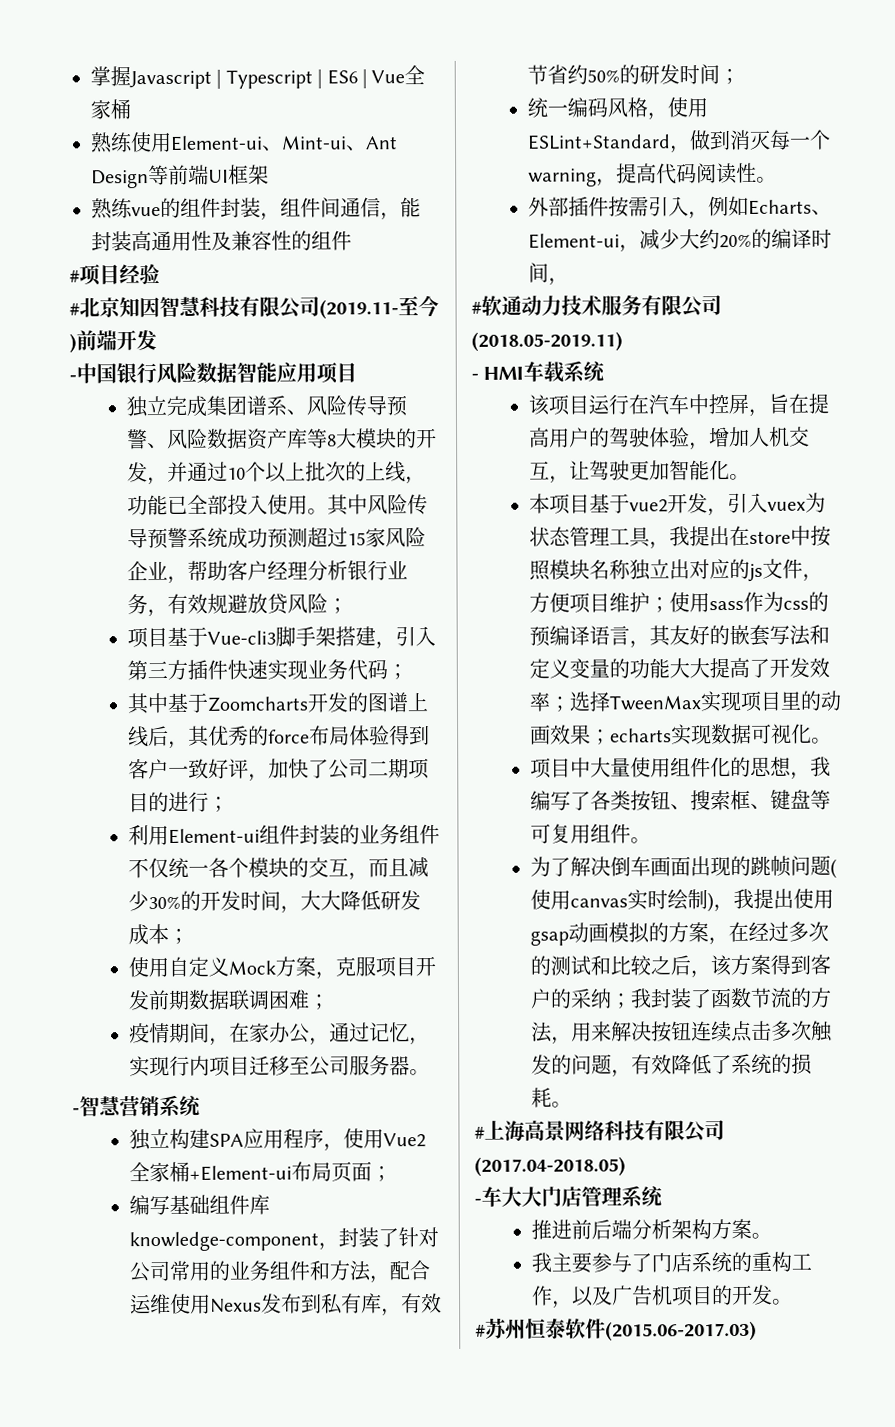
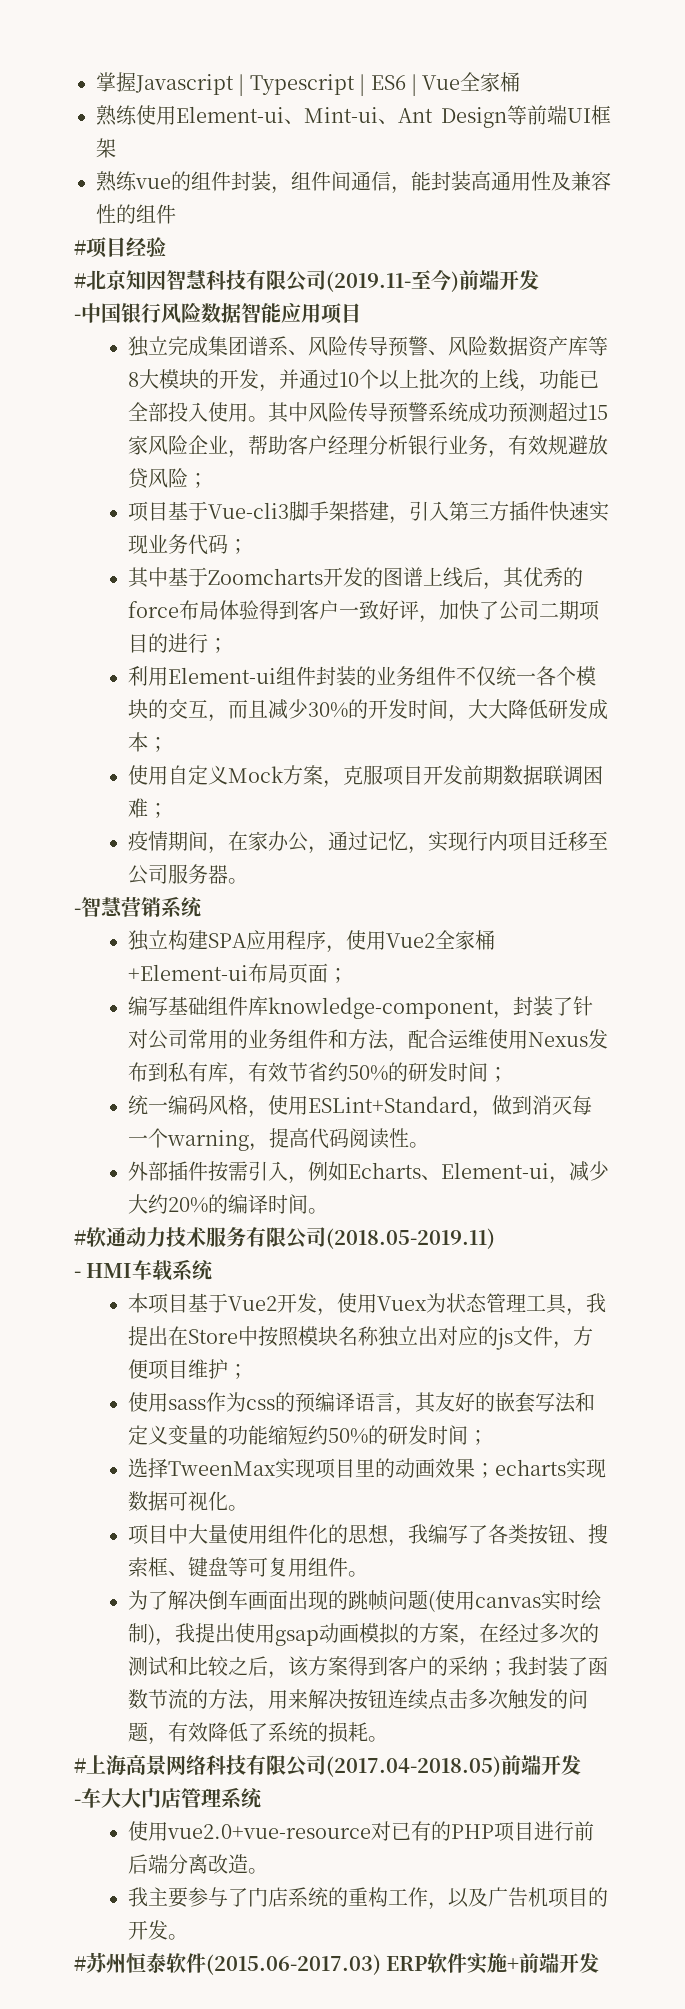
[548,277,570,286] ， -> [308,1208,329,1214] 。
[528,393,830,417] [529,426,811,451] [529,460,751,484] [529,492,807,517] 该项目运行在汽车中控屏，旨在提高用户的驾驶体验，增加人机交互，让驾驶更加智能化。 // 本项目基于vue2开发，引入vuex -> [128,1293,428,1316] 本项目基于Vue2开发，使用Vuex
[749,530,792,544] store -> [188,1329,239,1344] Store
(671, 605) none -> (249, 1371) //
[669,657,831,679] [529,691,571,712] 大大提高了开发效率； -> [268,1425,489,1445] 缩短约50%的研发时间； //
(626, 1166) none -> [501,1755,581,1775] 前端开发
[531,1218,753,1240] 推进前后端分析架构方案 -> [128,1821,595,1842] [128,1854,249,1874] 使用vue2.0+vue-resource对已有的PHP项目进行前后端分离改造
(757, 1331) none -> [386,1953,600,1974] ERP软件实施+前端开发

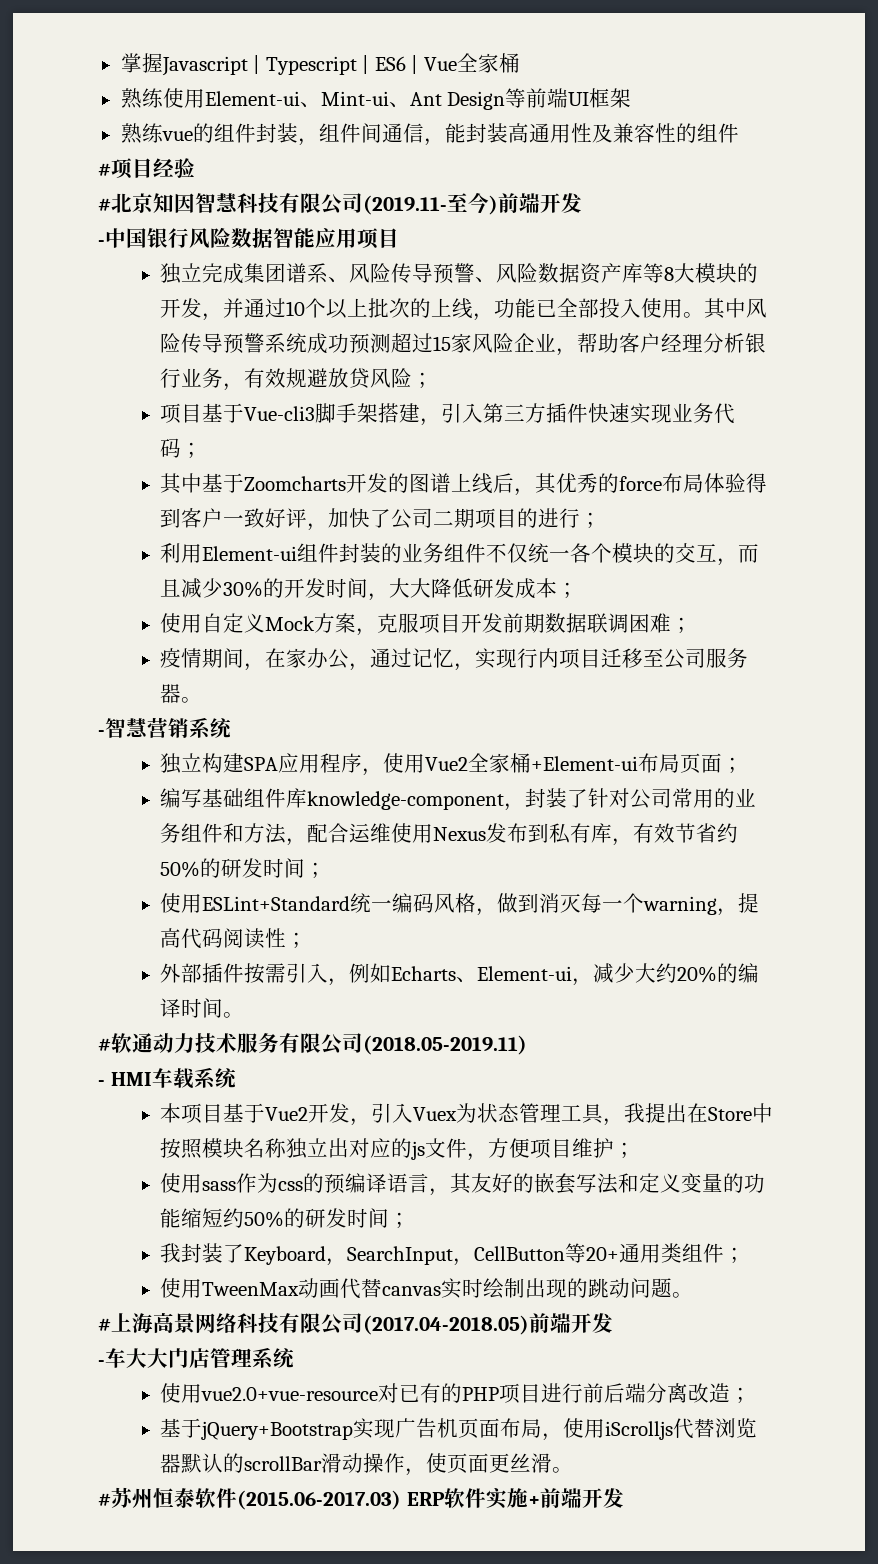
(509, 1074) none -> [160,893,351,913] 使用ESLint+Standard
[268,1095,493,1118] 使用ESLint+Standard， -> (498, 912) none
[409,1142,430,1148] 。 -> [286,932,308,948] ；
[337,1293,378,1313] 使用 -> [371,1103,414,1123] 引入
[128,1458,607,1479] [128,1491,249,1511] [128,1524,609,1547] [128,1557,369,1577] [128,1590,602,1612] [128,1623,600,1646] [128,1656,609,1679] [128,1689,589,1712] [128,1722,369,1745] 选择TweenMax实现项目里的动画效果；echarts实现数据可视化。 // 项目中大量使用组件化的思想，我编写了各类按钮、搜索框、键盘等可复用组件。 // 为了解决倒车画面出现的跳帧问题(使用canvas实时绘制)，我提出使用gsap动画模拟的方案，在经过多次的测试和比较之后，该方案得到客户的采纳；我封装了函数节流的方法，用来解决按钮连续点击多次触发的问题，有效降低了系统的损耗 -> [160,1243,746,1266] [160,1278,673,1299] 我封装了Keyboard，SearchInput，CellButton等20+通用类组件； // 使用TweenMax动画代替canvas实时绘制出现的跳动问题
[248,1868,269,1874] [128,1887,609,1910] [128,1920,169,1940] 。 // 我主要参与了门店系统的重构工作，以及广告机项目的开发 -> [730,1387,752,1403] [160,1418,758,1441] [160,1453,553,1476] ； // 基于jQuery+Bootstrap实现广告机页面布局，使用iScrolljs代替浏览器默认的scrollBar滑动操作，使页面更丝滑

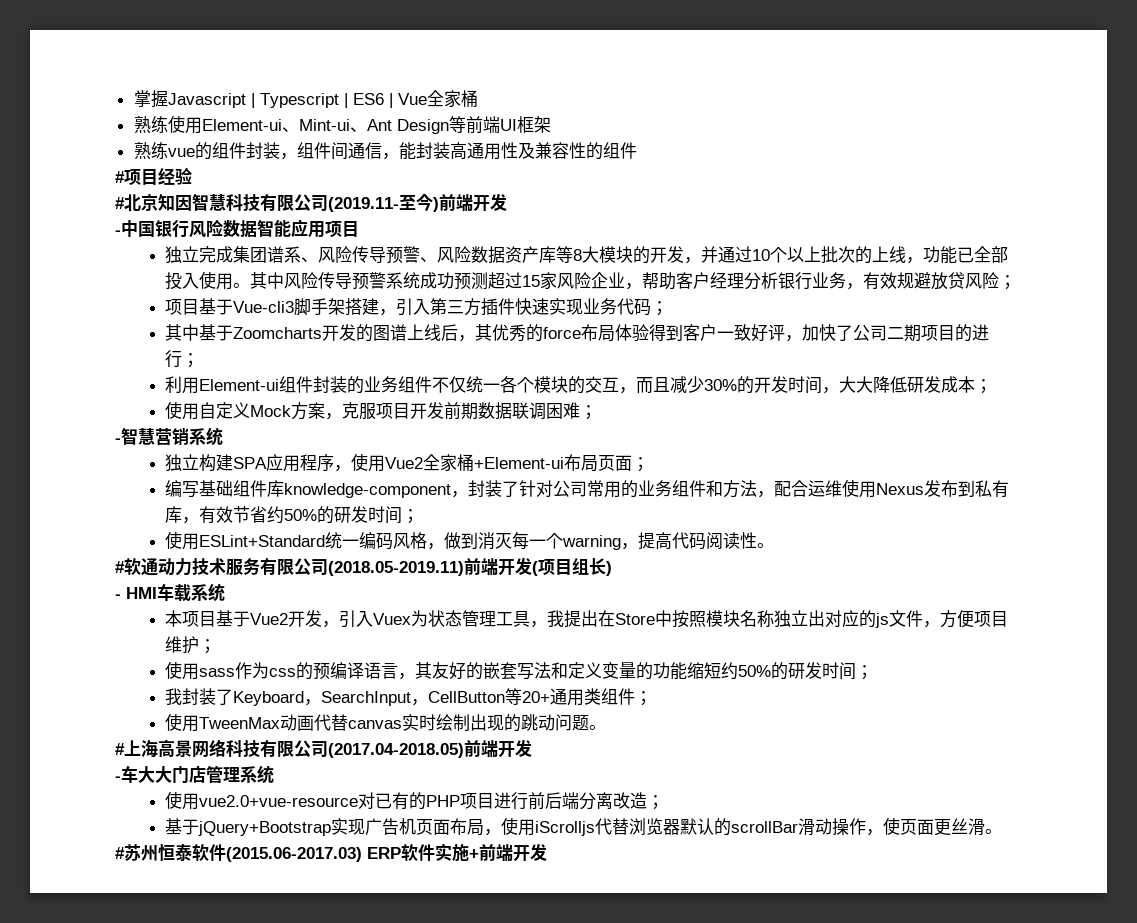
[160,648,749,671] [160,684,203,703] // 疫情期间，在家办公，通过记忆，实现行内项目迁移至公司服务器。 -> (598, 412) none
[286,932,308,948] [160,963,760,986] [160,998,224,1018] ； // 外部插件按需引入，例如Echarts、Element-ui，减少大约20%的编译时间 -> (758, 540) none
(527, 1045) none -> [464,557,612,576] 前端开发(项目组长)

